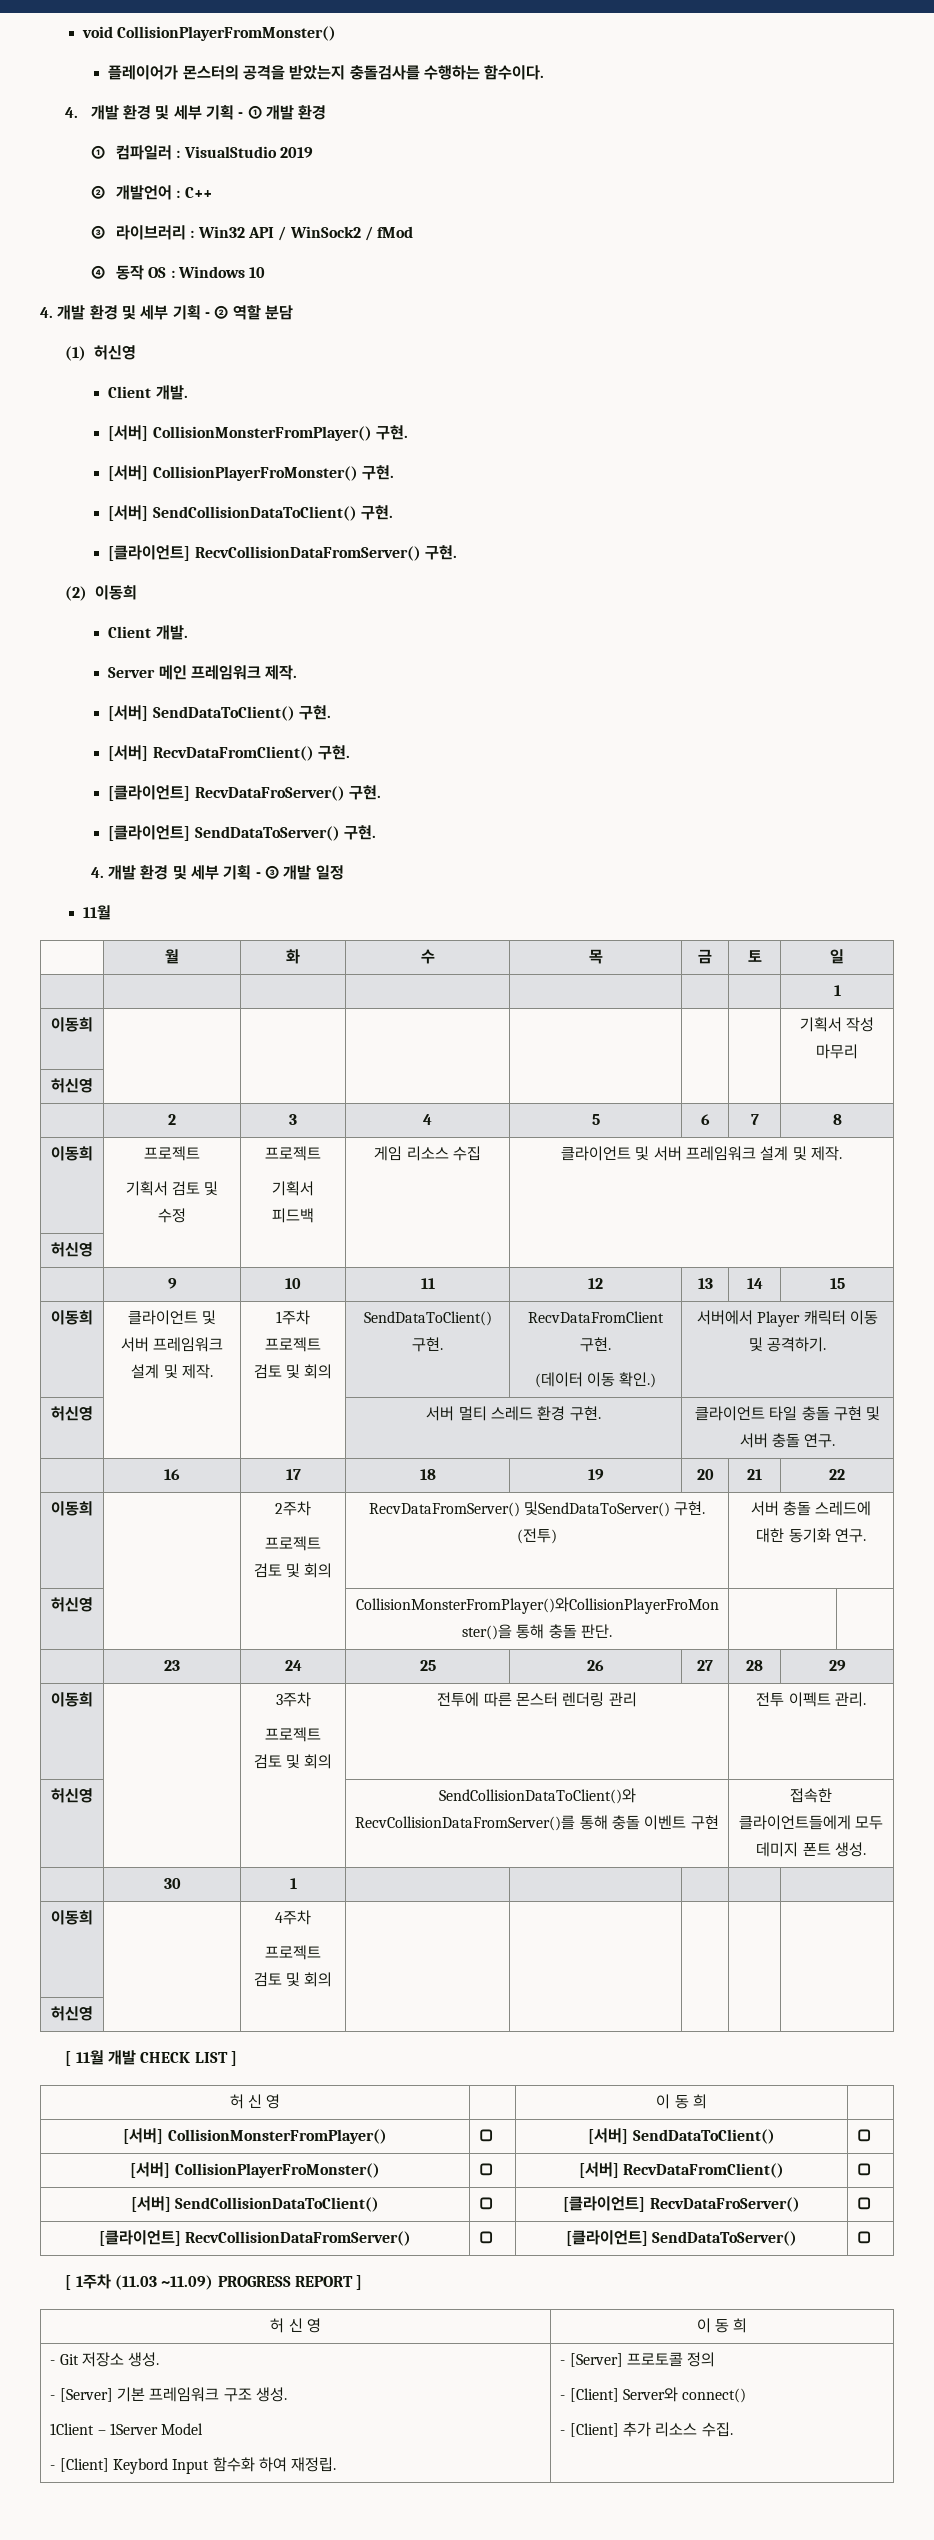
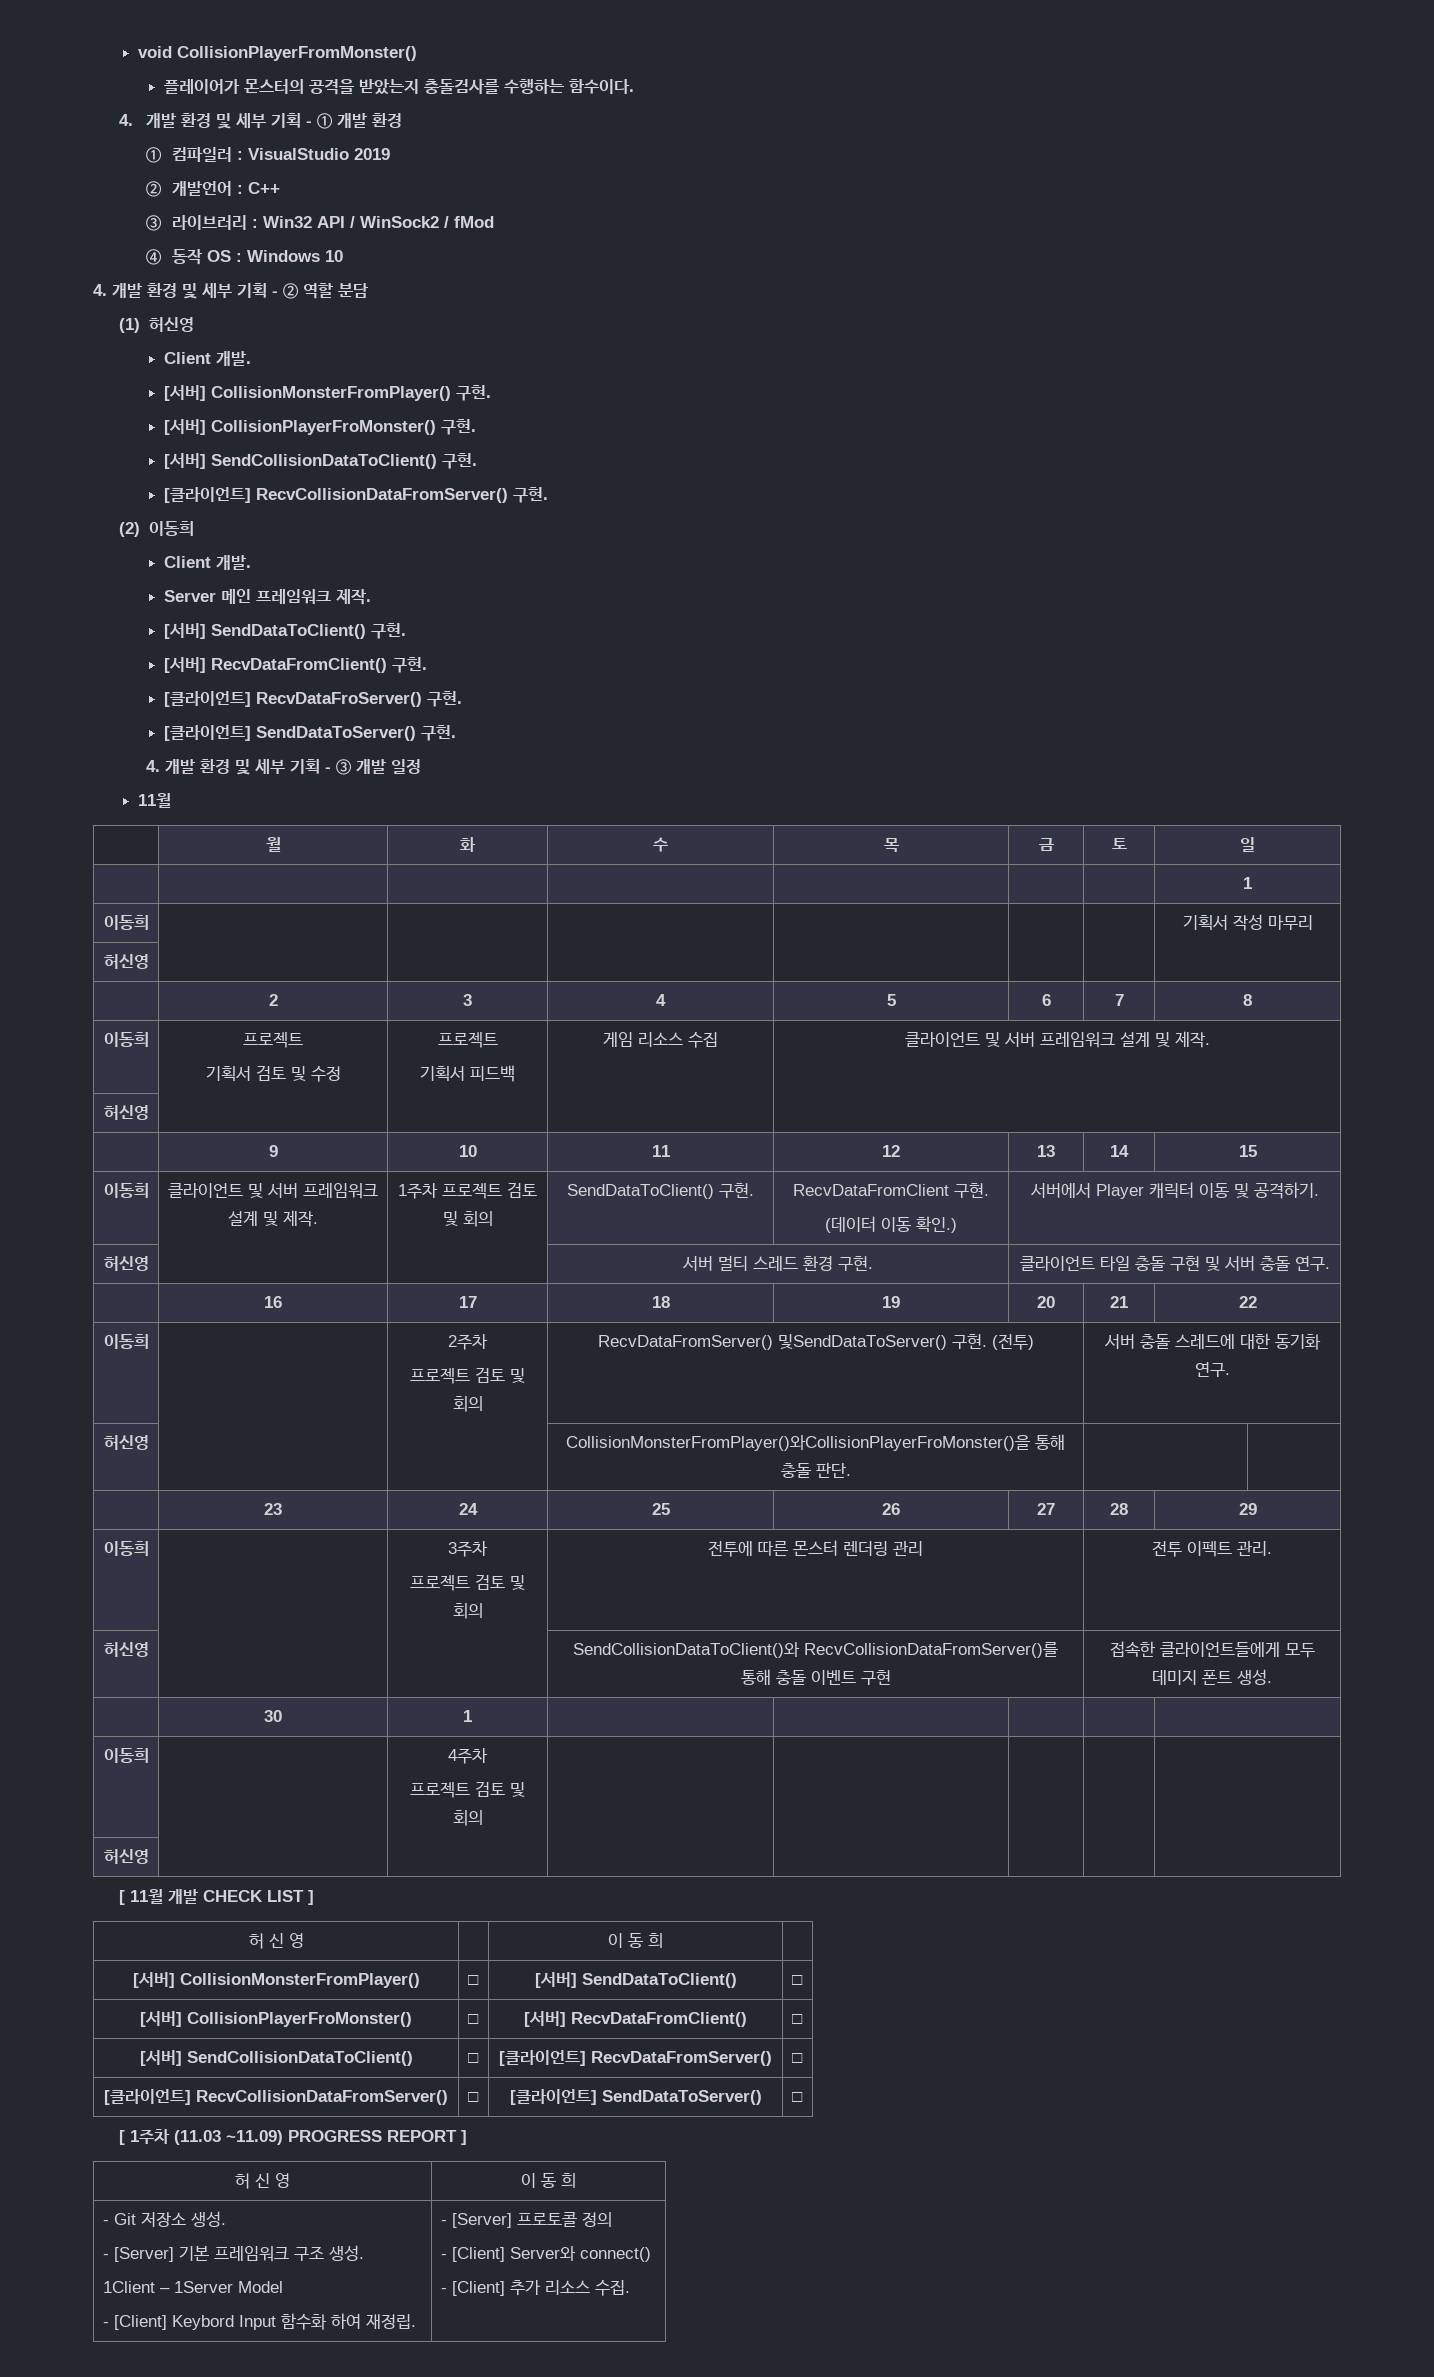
[649,2197,800,2212] RecvDataFroServer() -> [591,2051,772,2066] RecvDataFromServer()

